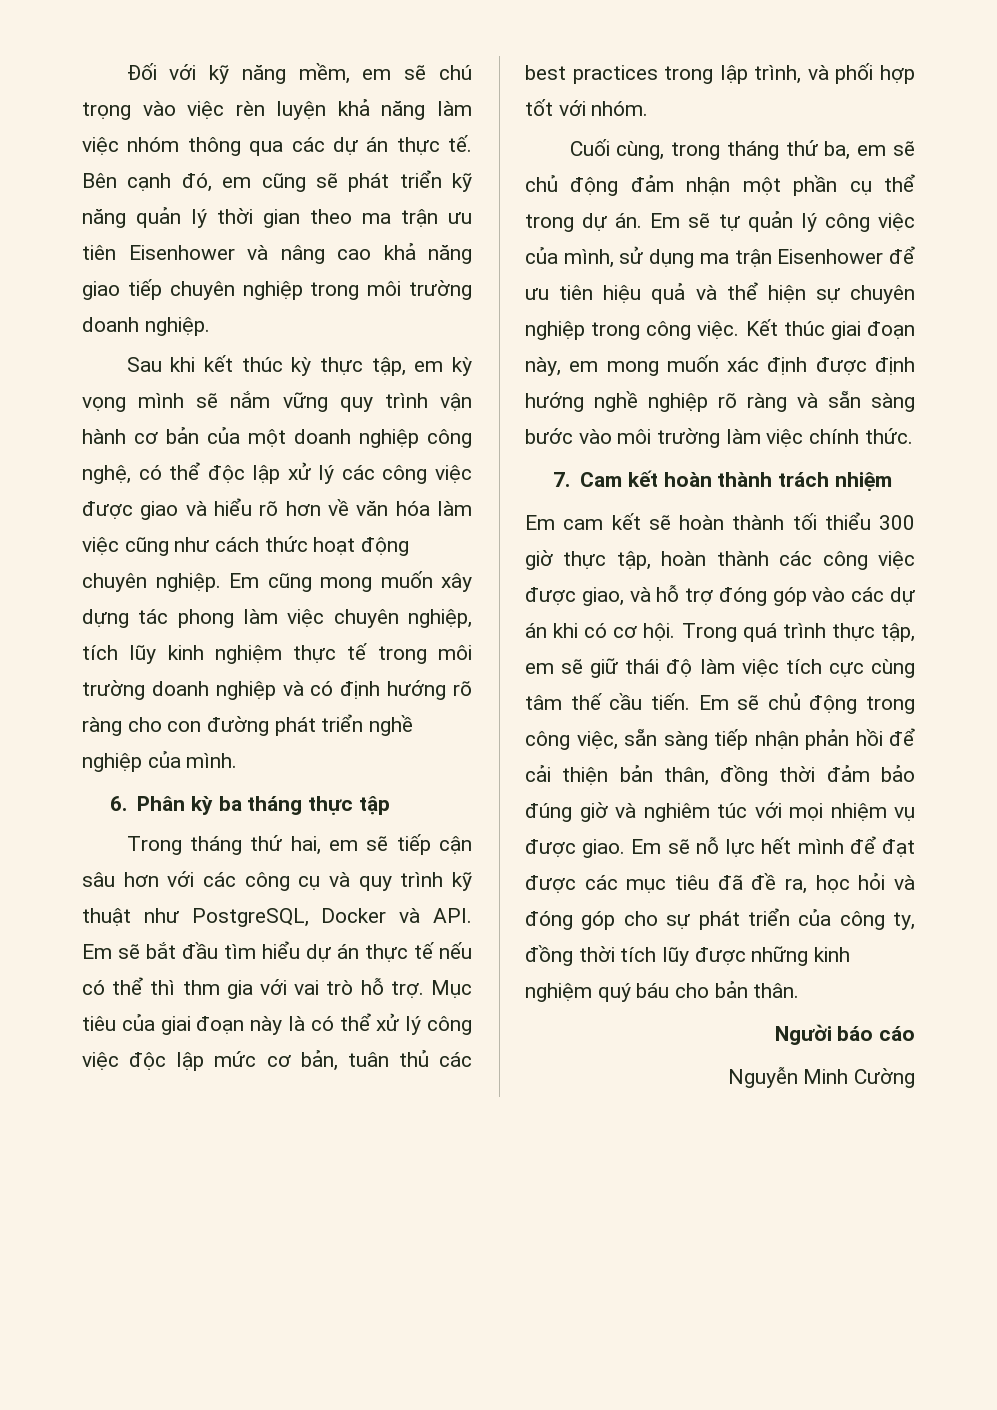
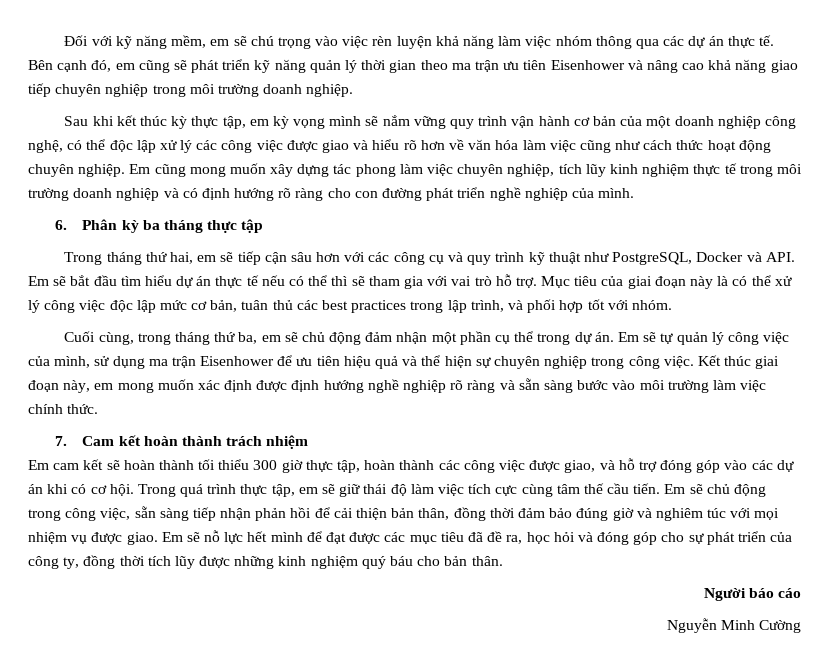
[182,980,220,995] thm -> [351,276,400,286] sẽ tham

